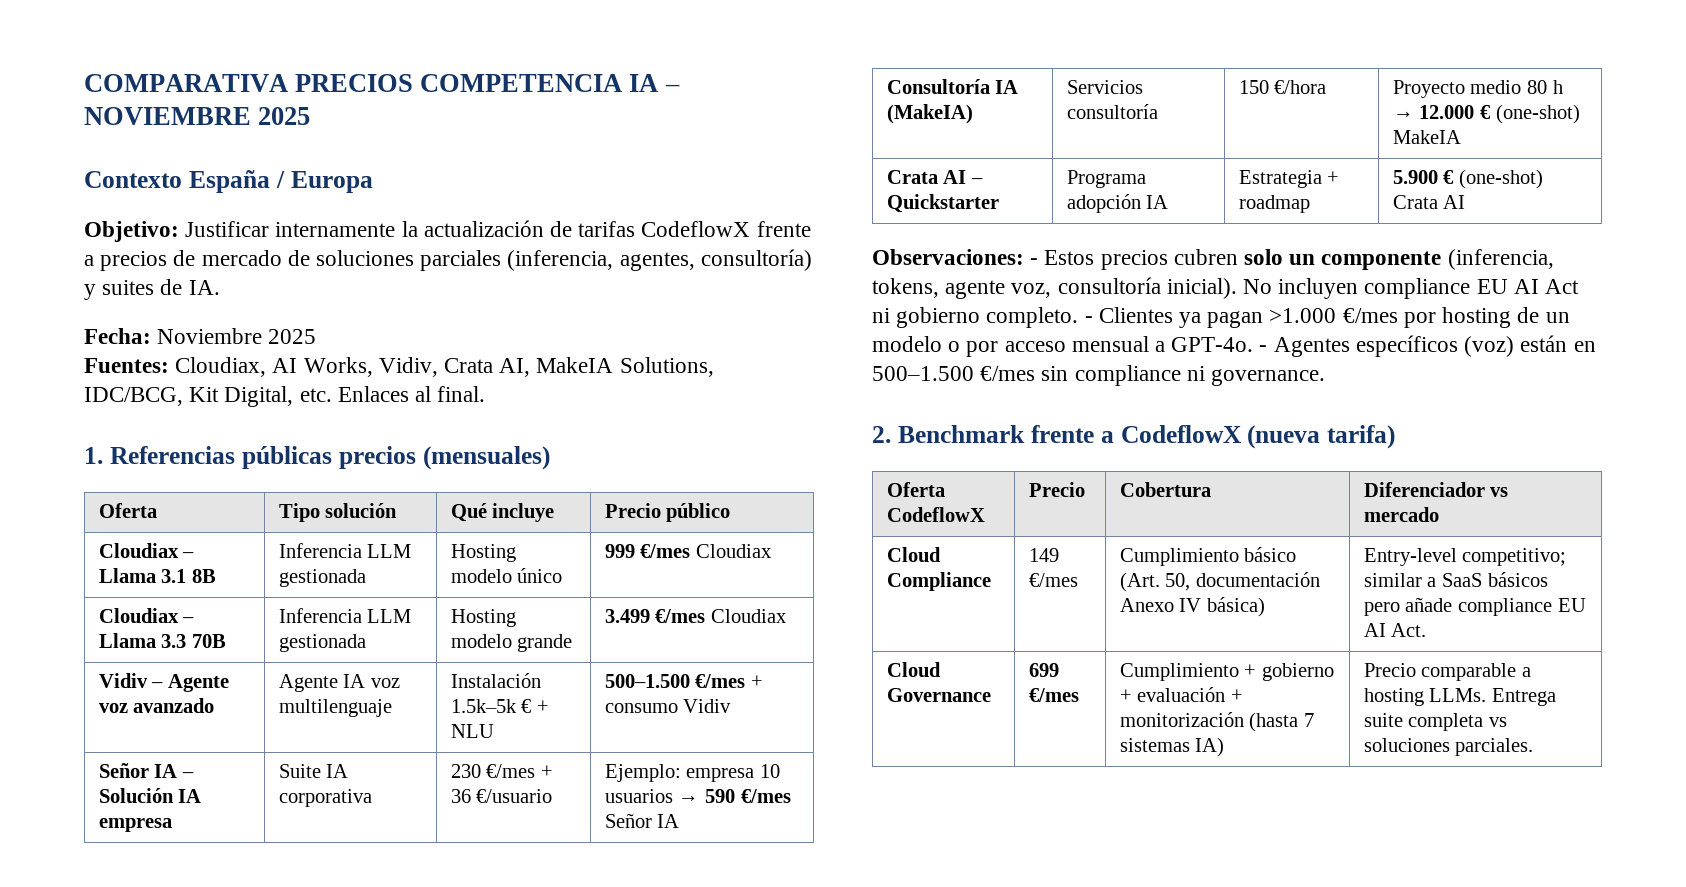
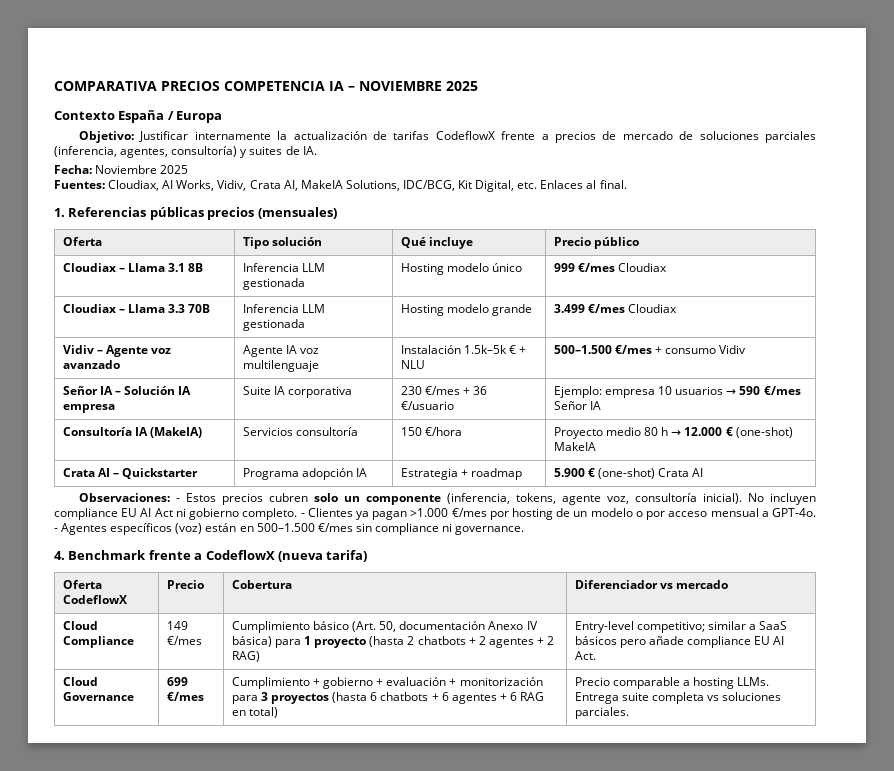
[872,426,891,443] 2. -> [54,551,65,560] 4.
(1265, 607) none -> [274,636,555,648] [231,651,260,662] para 1 proyecto (hasta 2 chatbots + 2 agentes + 2 RAG)
[1249,712,1314,732] [1119,737,1225,757] (hasta 7 sistemas IA) -> [231,692,545,704] [231,707,278,718] para 3 proyectos (hasta 6 chatbots + 6 agentes + 6 RAG en total)

